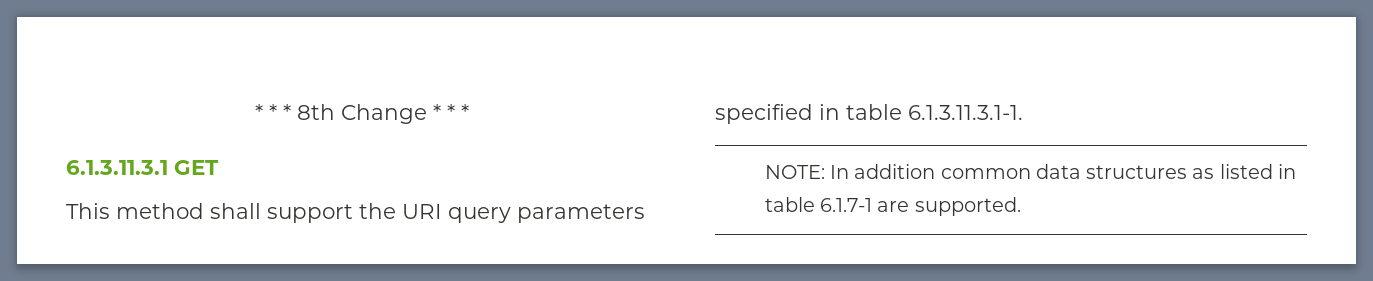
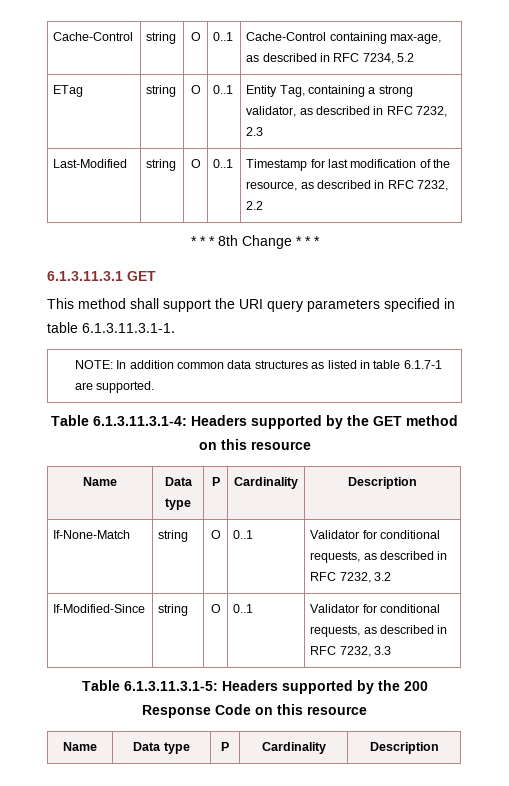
(255, 112) none -> [53,32,134,41] [146,32,177,44] [190,32,201,41] [213,32,234,41] [246,32,441,44] [246,53,415,64] [53,85,84,97] [146,85,177,97] [190,85,201,94] [213,85,234,94] [246,85,413,97] [246,106,448,117] [246,127,264,136] [53,159,128,168] [146,159,177,171] [190,159,201,168] [213,159,234,168] [246,159,451,171] [246,180,449,191] [246,201,264,210] Cache-Control | string | O | 0..1 | Cache-Control containing max-age, as described in RFC 7234, 5.2 // ETag | string | O | 0..1 | Entity Tag, containing a strong validator, as described in RFC 7232, 2.3 // Last-Modified | string | O | 0..1 | Timestamp for last modification of the resource, as described in RFC 7232, 2.2 //
(1021, 206) none -> [51,415,458,429] [198,439,311,450] [83,477,117,486] [164,477,193,486] [165,498,191,510] [211,477,220,486] [234,477,298,489] [348,477,417,489] [53,530,131,539] [158,530,189,542] [210,530,221,539] [233,530,254,539] [310,530,440,539] [310,551,448,563] [310,572,391,583] [53,604,146,613] [158,604,189,616] [210,604,221,613] [233,604,254,613] [310,604,440,613] [310,625,448,637] [310,646,391,657] [81,680,428,694] [142,704,367,718] [63,742,97,751] [133,742,190,754] [221,742,229,751] [261,742,326,754] [369,742,439,754] // Table 6.1.3.11.3.1-4: Headers supported by the GET method on this resource // Name | Data type | P | Cardinality | Description // If-None-Match | string | O | 0..1 | Validator for conditional requests, as described in RFC 7232, 3.2 // If-Modified-Since | string | O | 0..1 | Validator for conditional requests, as described in RFC 7232, 3.3 // Table 6.1.3.11.3.1-5: Headers supported by the 200 Response Code on this resource // Name | Data type | P | Cardinality | Description

